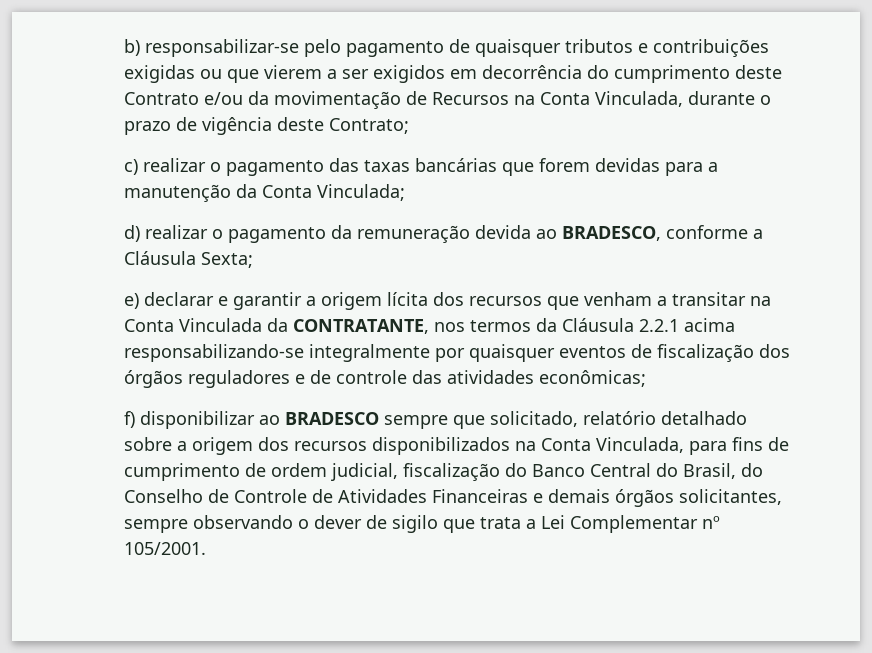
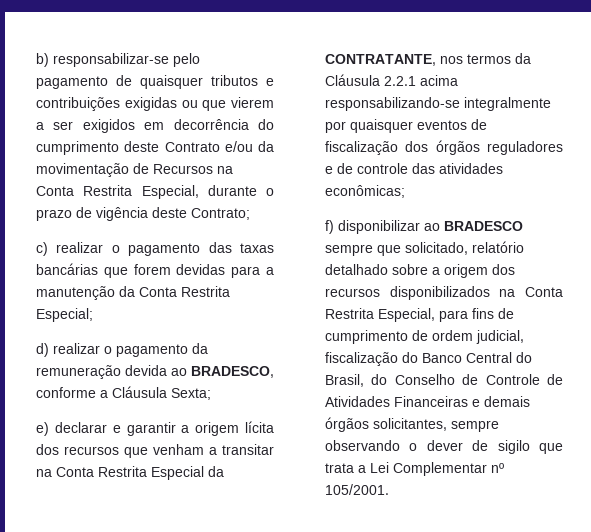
[595,91,684,107] Vinculada, -> [83,185,199,199] Restrita Especial,
[317,184,406,201] Vinculada; -> [180,286,230,297] [35,308,93,322] Restrita Especial;
[179,318,263,332] Vinculada -> [97,466,204,480] Restrita Especial
[596,437,685,453] Vinculada, -> [324,308,435,322] Restrita Especial,

